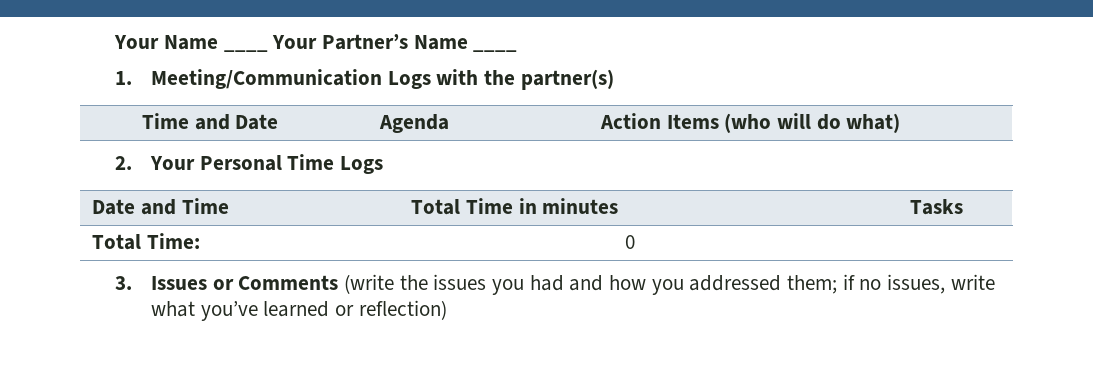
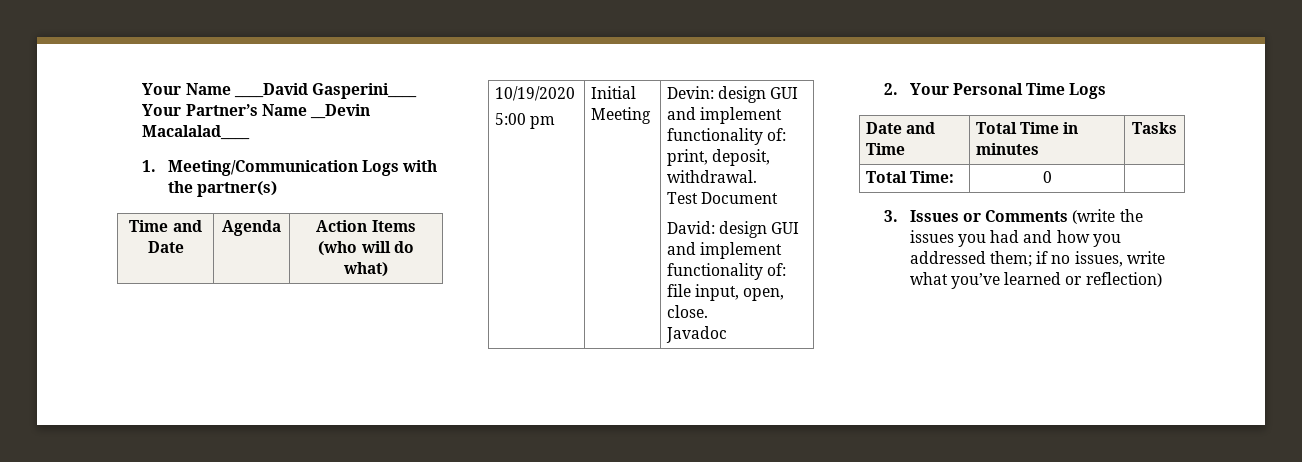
[223,49,268,52] ____ -> [233,83,417,99] ____David Gasperini____
[473,49,518,52] ____ -> [309,104,370,119] [142,125,251,140] __Devin Macalalad____
(901, 123) none -> [494,86,575,101] [494,113,556,129] [590,86,636,99] [590,107,651,124] [666,86,799,103] [666,107,783,124] [666,128,787,145] [666,149,771,166] [666,170,757,183] [666,192,779,204] [666,221,800,238] [666,242,783,259] [666,263,787,280] [666,284,785,301] [666,305,708,318] [665,326,727,343] // 10/19/2020 // 5:00 pm | Initial Meeting | Devin: design GUI and implement functionality of: print, deposit, withdrawal. // Test Document // David: design GUI and implement functionality of: file input, open, close. // Javadoc

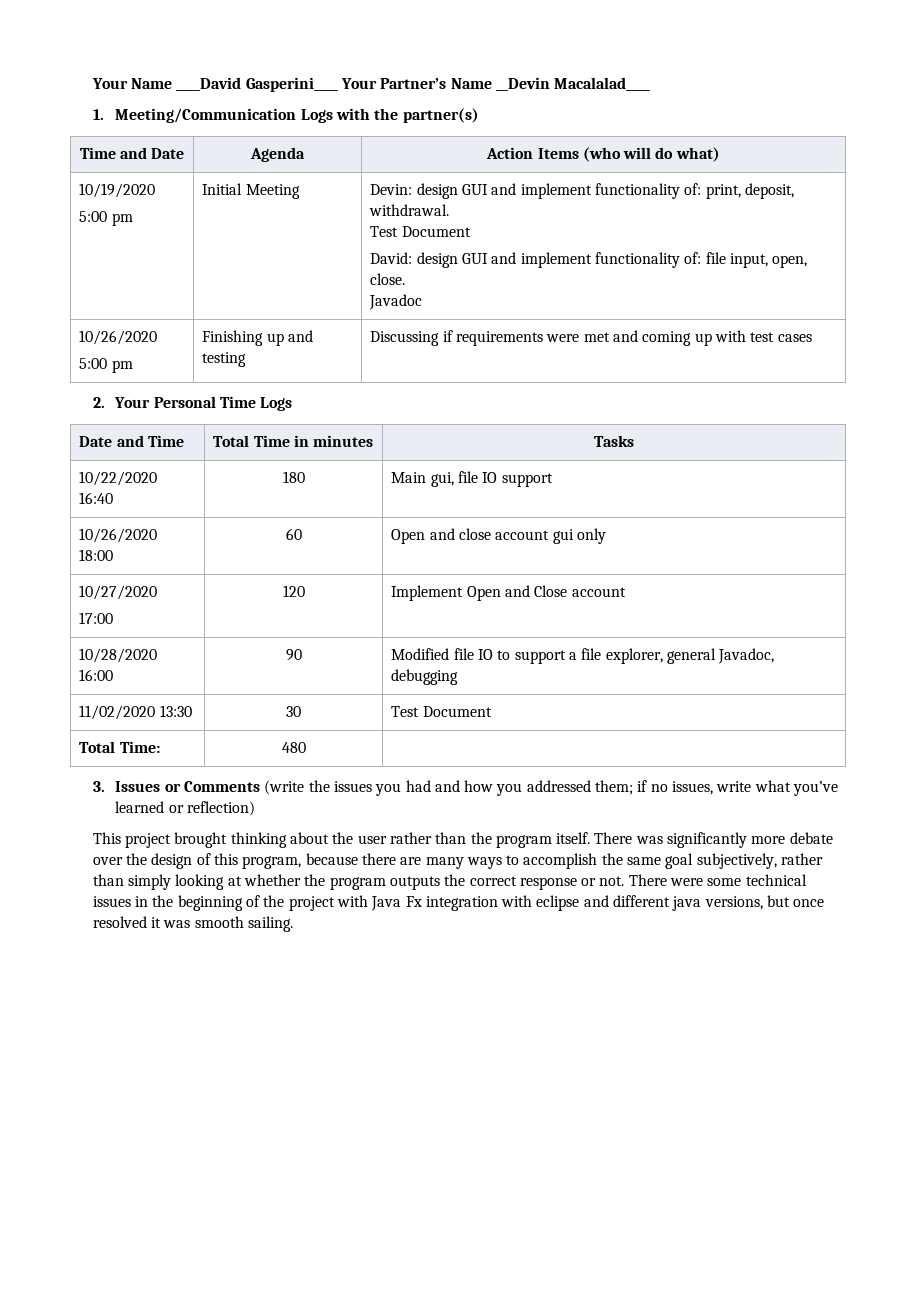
(727, 334) none -> [79,330,158,345] [79,358,133,373] [202,330,314,346] [202,352,247,367] [370,330,812,346] // 10/26/2020 // 5:00 pm | Finishing up and testing | Discussing if requirements were met and coming up with test cases
(1177, 128) none -> [79,471,158,486] [79,492,114,504] [282,471,305,483] [391,471,553,487] [79,528,158,543] [79,549,114,561] [285,528,302,540] [391,528,607,544] [79,585,158,600] [79,612,114,624] [282,585,305,597] [391,585,626,601] [79,648,158,663] [79,669,114,681] [285,649,302,661] [391,648,775,664] [391,669,459,685] [79,705,192,720] [286,706,301,717] [391,706,492,717] // 10/22/2020 16:40 | 180 | Main gui, file IO support // 10/26/2020 18:00 | 60 | Open and close account gui only // 10/27/2020 // 17:00 | 120 | Implement Open and Close account // 10/28/2020 16:00 | 90 | Modified file IO to support a file explorer, general Javadoc, debugging // 11/02/2020 13:30 | 30 | Test Document
[1042,171,1052,183] 0 -> [281,742,306,753] 480
(1162, 279) none -> [92,832,833,848] [92,853,824,869] [92,874,807,890] [92,895,825,911] [92,916,293,932] // This project brought thinking about the user rather than the program itself. There was significantly more debate over the design of this program, because there are many ways to accomplish the same goal subjectively, rather than simply looking at whether the program outputs the correct response or not. There were some technical issues in the beginning of the project with Java Fx integration with eclipse and different java versions, but once resolved it was smooth sailing.

